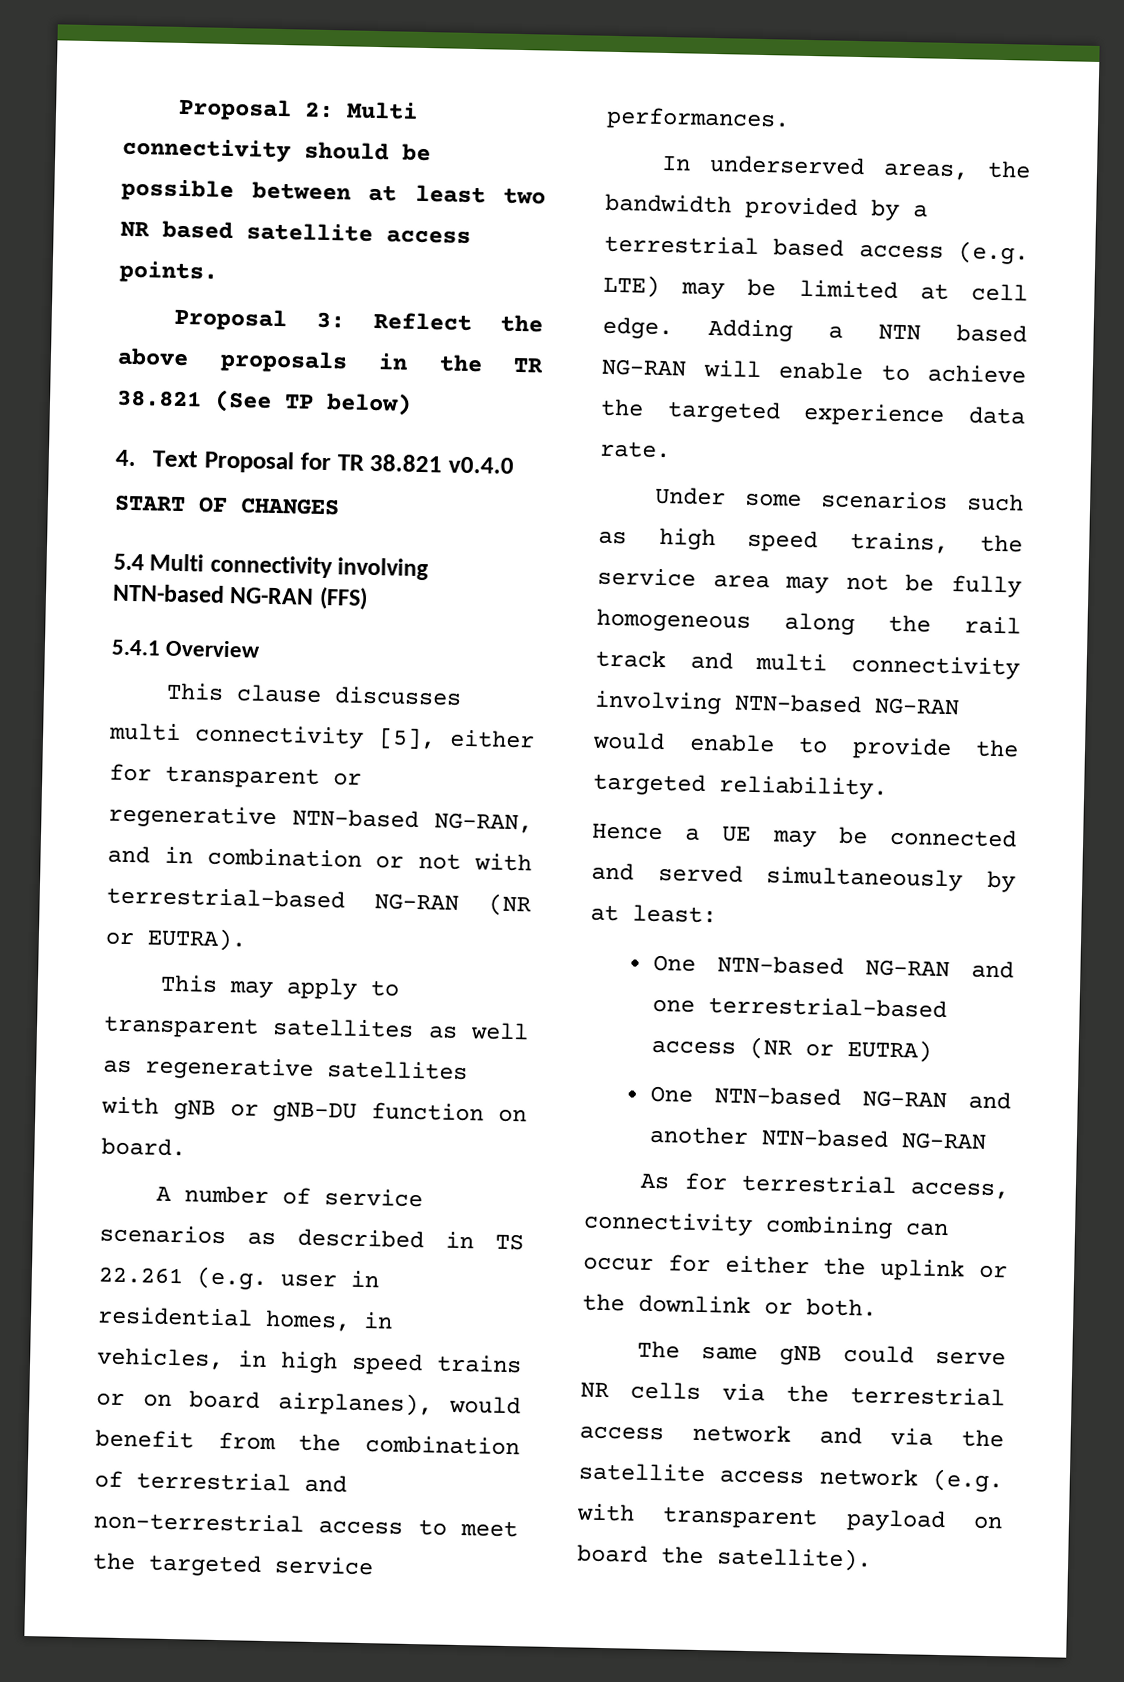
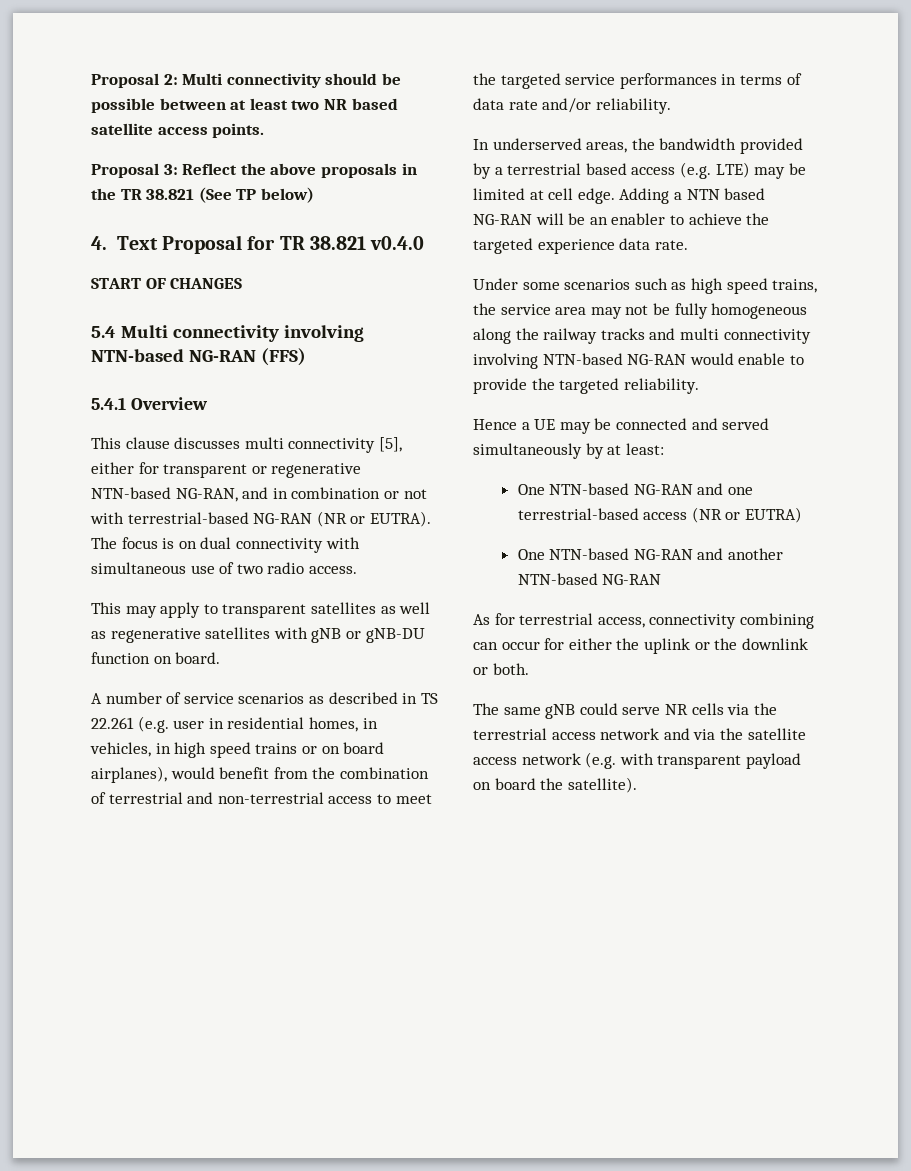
(247, 939) none -> [91,537,360,553] [91,562,357,574] The focus is on dual connectivity with simultaneous use of two radio access.
[606,106,790,132] performances. -> [619,73,802,89] [473,98,671,114] performances in terms of data rate and/or reliability.
[778,361,863,381] enable -> [568,213,666,225] be an enabler
[964,616,1021,635] [595,649,666,669] rail track -> [543,328,645,344] railway tracks

